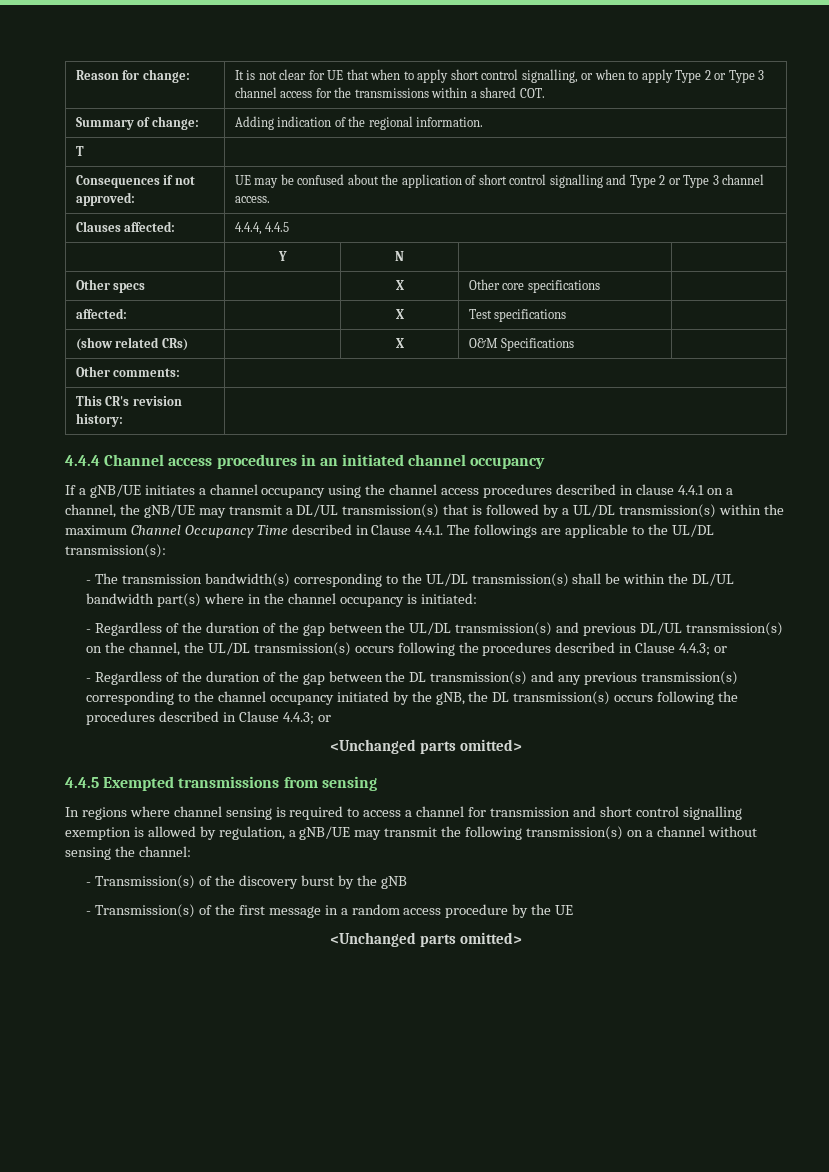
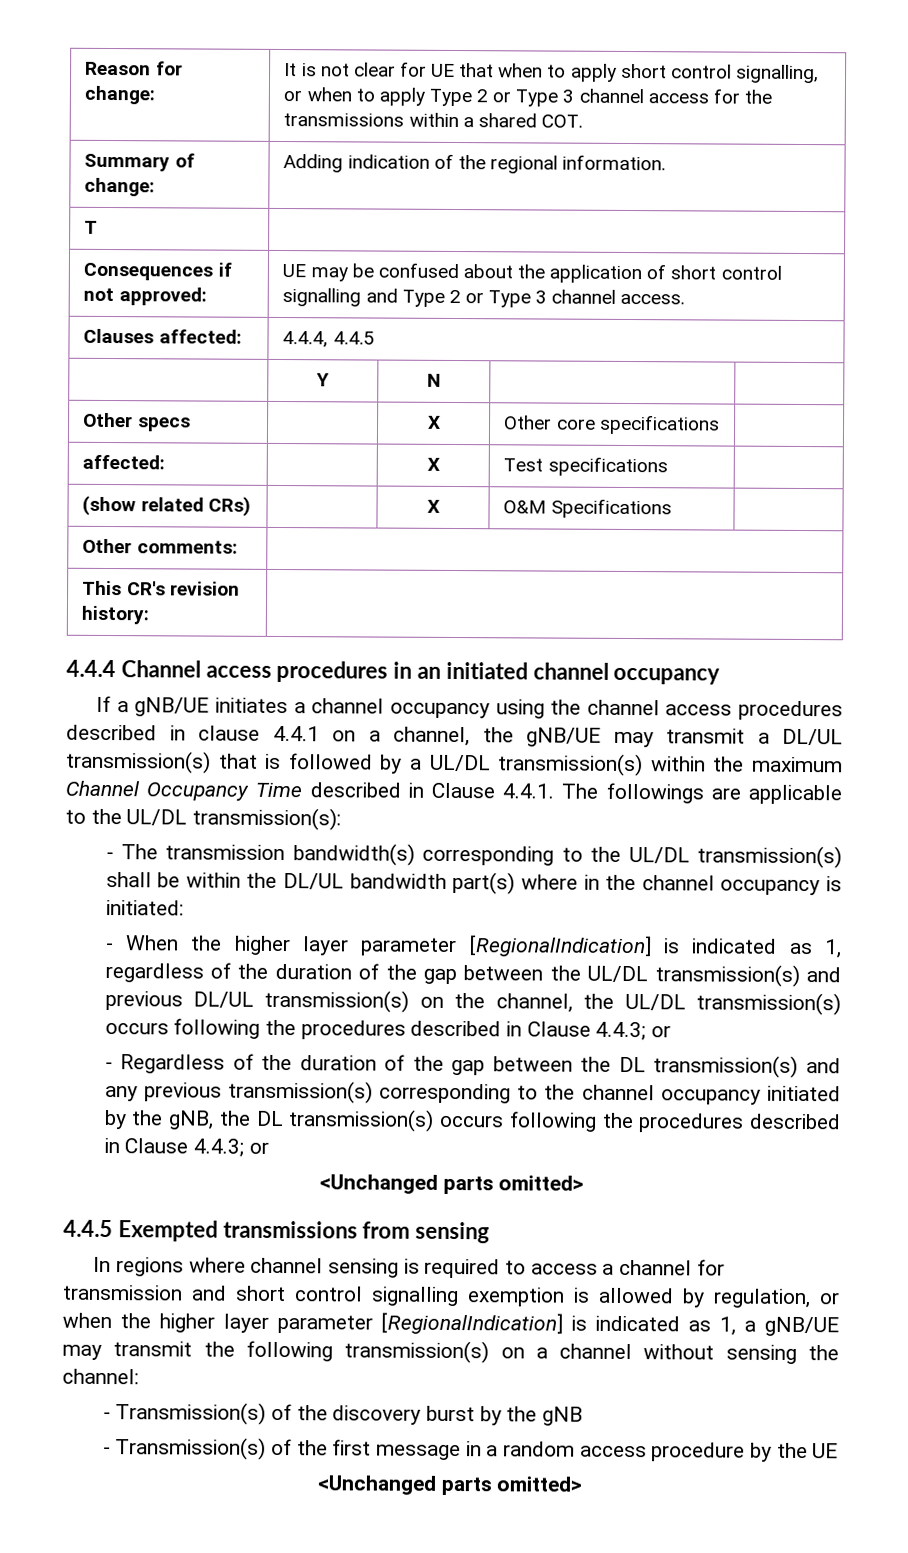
[95,622,163,636] Regardless -> [124,935,842,959] [104,962,204,983] When the higher layer parameter [RegionalIndication] is indicated as 1, regardless
(285, 833) none -> [819,1292,840,1305] [62,1312,736,1336] or when the higher layer parameter [RegionalIndication] is indicated as 1,

